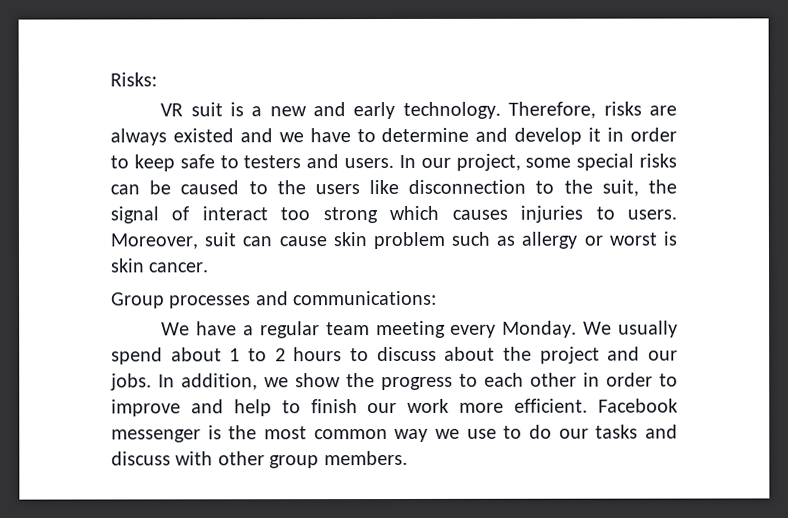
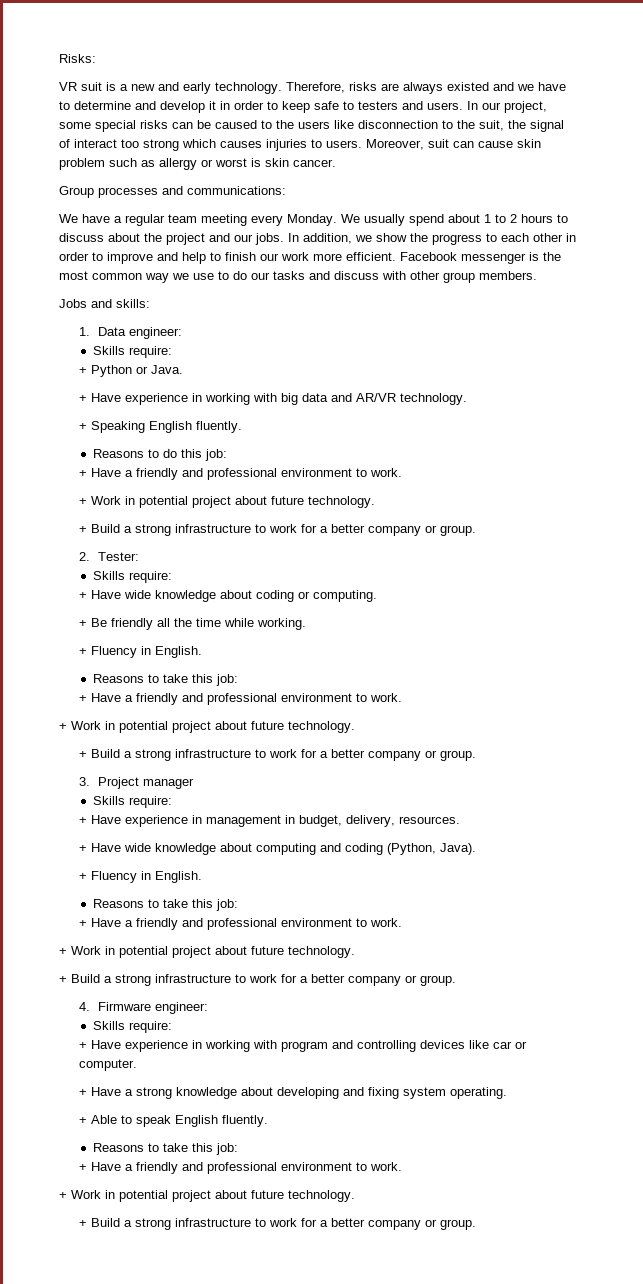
(408, 458) none -> [59,299,150,308] [78,327,183,339] [92,346,172,358] [78,365,183,377] [78,393,467,405] [78,421,242,433] [92,449,227,461] [78,468,402,480] [78,496,375,508] [78,524,476,536] [78,552,140,561] [92,571,172,583] [78,590,377,602] [78,618,306,630] [78,646,202,658] [92,674,238,686] [78,693,402,705] [59,721,355,733] [78,749,476,761] [78,777,195,789] [92,796,172,808] [78,815,460,827] [78,843,476,855] [78,871,202,883] [92,899,238,911] [78,918,402,930] [59,946,355,958] [59,974,456,986] [78,1002,209,1014] [92,1021,172,1033] [78,1040,527,1052] [78,1059,137,1071] [78,1087,507,1099] [78,1115,268,1127] [92,1143,238,1155] [78,1162,402,1174] [59,1190,355,1202] [78,1218,476,1230] // Jobs and skills: // 1. Data engineer: // Skills require: // + Python or Java. // + Have experience in working with big data and AR/VR technology. // + Speaking English fluently. // Reasons to do this job: // + Have a friendly and professional environment to work. // + Work in potential project about future technology. // + Build a strong infrastructure to work for a better company or group. // 2. Tester: // Skills require: // + Have wide knowledge about coding or computing. // + Be friendly all the time while working. // + Fluency in English. // Reasons to take this job: // + Have a friendly and professional environment to work. // + Work in potential project about future technology. // + Build a strong infrastructure to work for a better company or group. // 3. Project manager // Skills require: // + Have experience in management in budget, delivery, resources. // + Have wide knowledge about computing and coding (Python, Java). // + Fluency in English. // Reasons to take this job: // + Have a friendly and professional environment to work. // + Work in potential project about future technology. // + Build a strong infrastructure to work for a better company or group. // 4. Firmware engineer: // Skills require: // + Have experience in working with program and controlling devices like car or computer. // + Have a strong knowledge about developing and fixing system operating. // + Able to speak English fluently. // Reasons to take this job: // + Have a friendly and professional environment to work. // + Work in potential project about future technology. // + Build a strong infrastructure to work for a better company or group.

